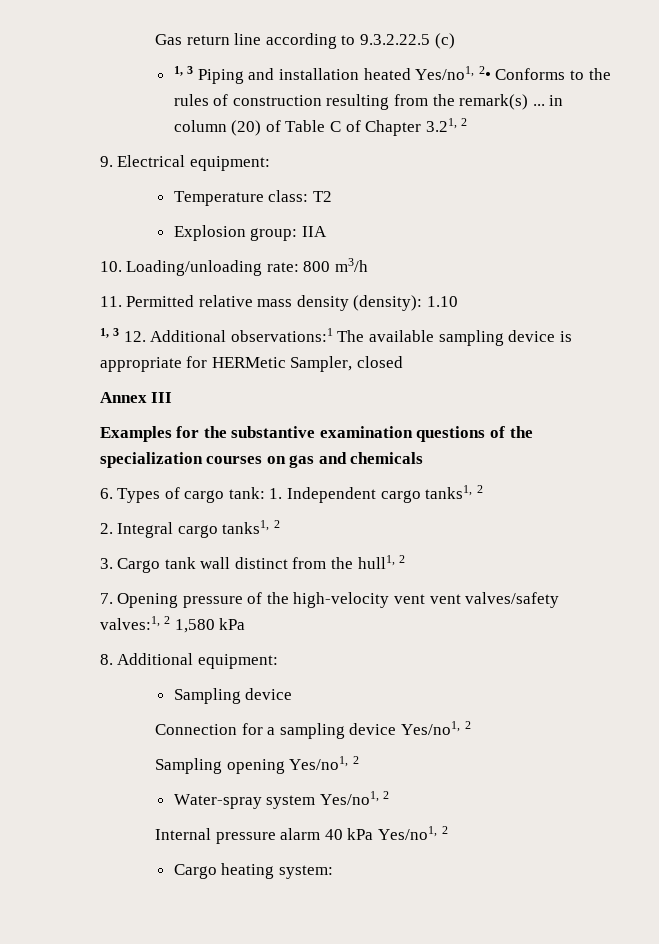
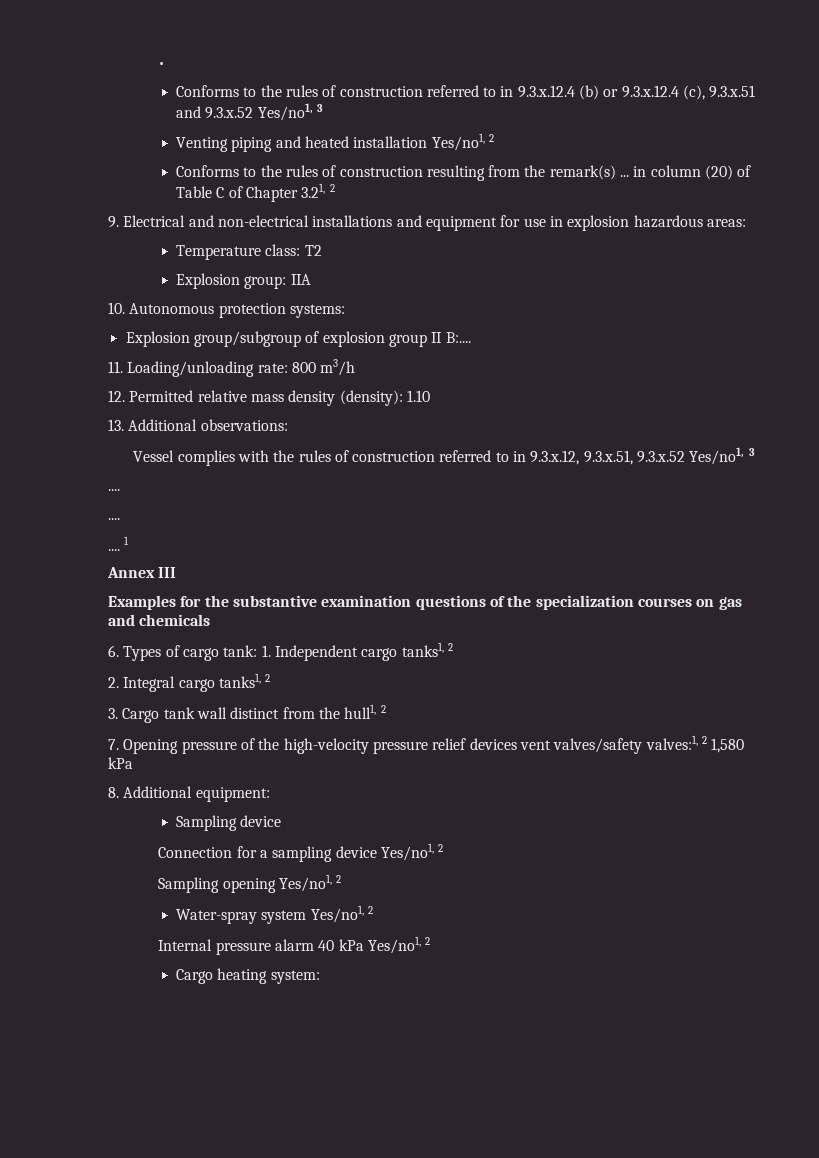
[155,33,455,49] [173,66,491,84] Gas return line according to 9.3.2.22.5 (c) // 1, 3 Piping and installation heated Yes/no1, 2• -> [158,62,166,68] [175,85,756,100] [175,103,323,121] [175,133,494,152] • // Conforms to the rules of construction referred to in 9.3.x.12.4 (b) or 9.3.x.12.4 (c), 9.3.x.51 and 9.3.x.52 Yes/no1, 3 // Venting piping and heated installation Yes/no1, 2 //
[189,156,270,171] equipment: -> [188,215,747,231] and non-electrical installations and equipment for use in explosion hazardous areas:
(122, 266) none -> [129,303,346,318] [125,331,471,347] [108,361,124,373] Autonomous protection systems: // Explosion group/subgroup of explosion group II B:.... // 11.
[99,296,122,307] 11. -> [108,390,126,402] 12.
[99,328,572,346] [99,356,403,372] 1, 3 12. Additional observations:1 The available sampling device is appropriate for HERMetic Sampler, closed -> [108,419,288,431] [133,447,755,466] [108,489,121,491] [108,518,121,520] [108,549,121,551] [124,536,130,545] 13. Additional observations: // Vessel complies with the rules of construction referred to in 9.3.x.12, 9.3.x.51, 9.3.x.52 Yes/no1, 3 // .... // .... // .... 1
[394,594,426,604] vent -> [373,738,517,754] pressure relief devices

